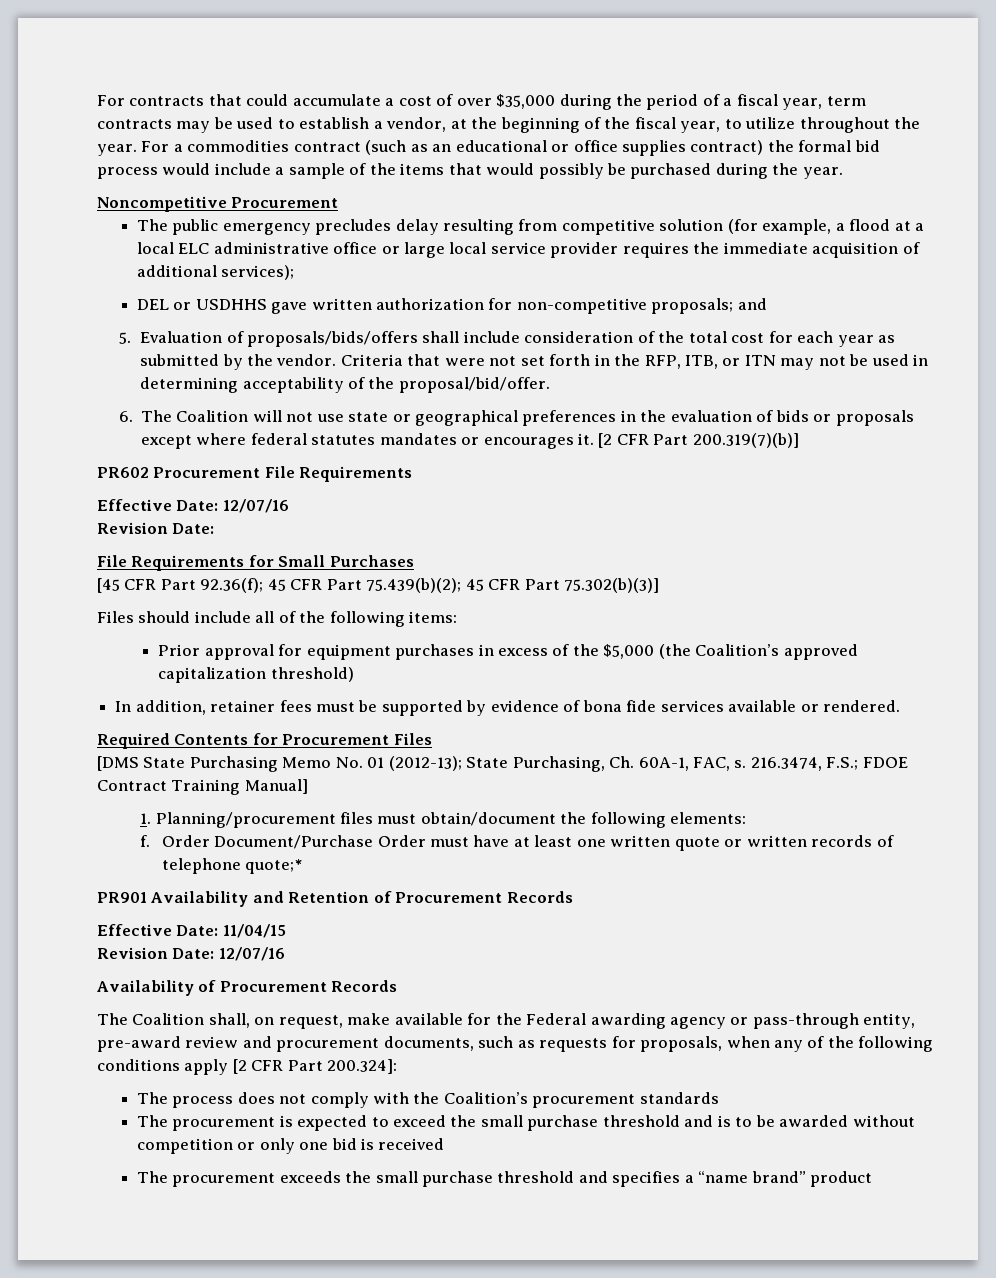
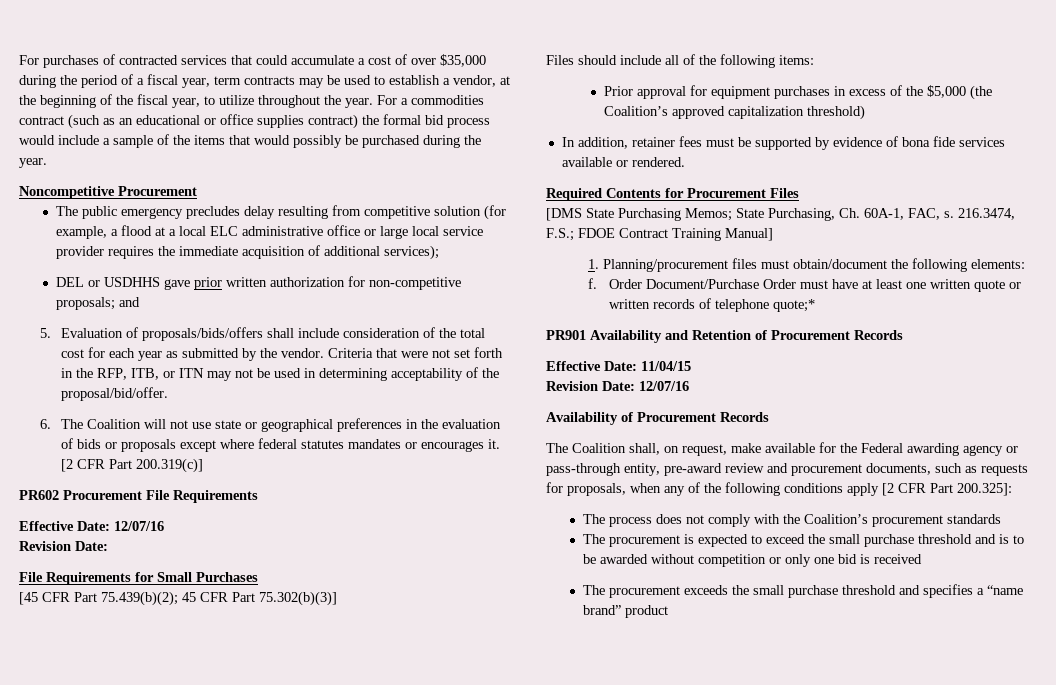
[97,95,205,106] For contracts -> [19,54,227,68] For purchases of contracted services
(308, 308) none -> [193,277,222,290] prior
[692,433,799,448] 200.319(7)(b)] -> [135,458,203,473] 200.319(c)]
[200,578,362,593] 92.36(f); 45 CFR Part -> (97, 597) none
[282,756,462,771] Memo No. 01 (2012-13); -> [685,208,732,221] Memos;
[327,1059,398,1074] 200.324]: -> [957,483,1012,496] 200.325]:

